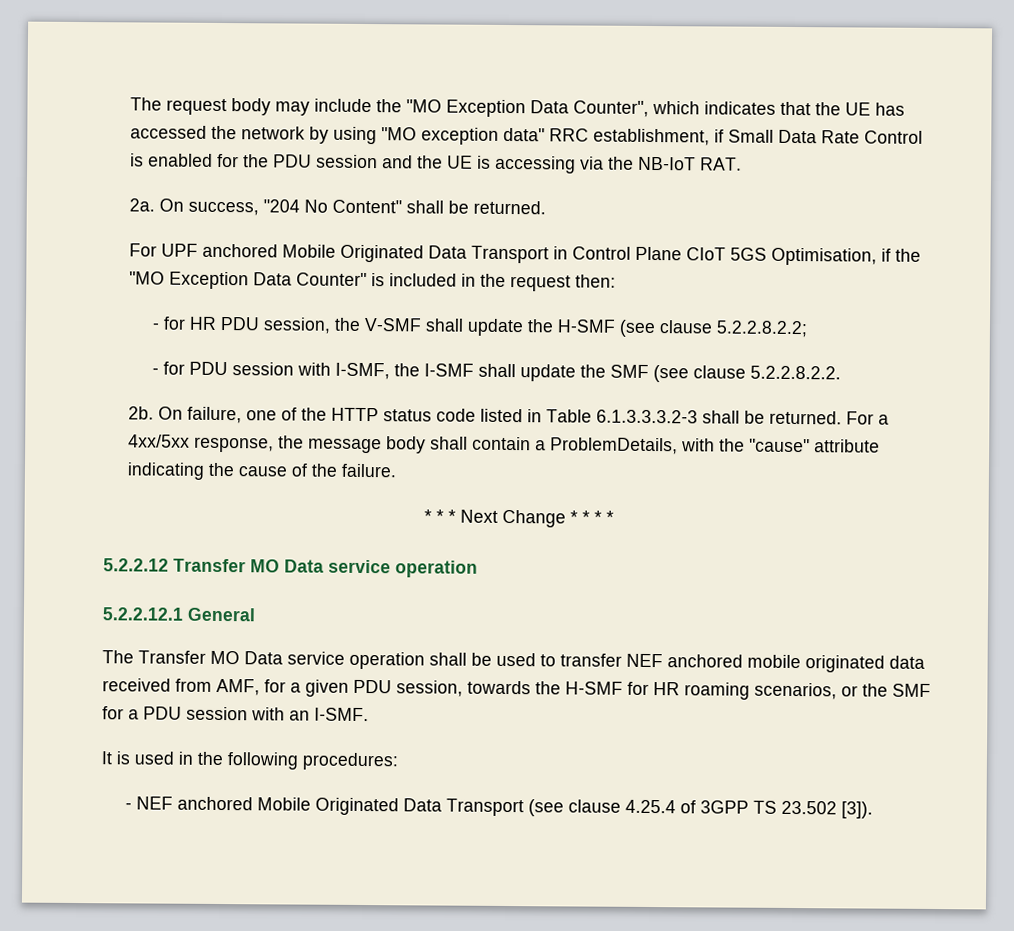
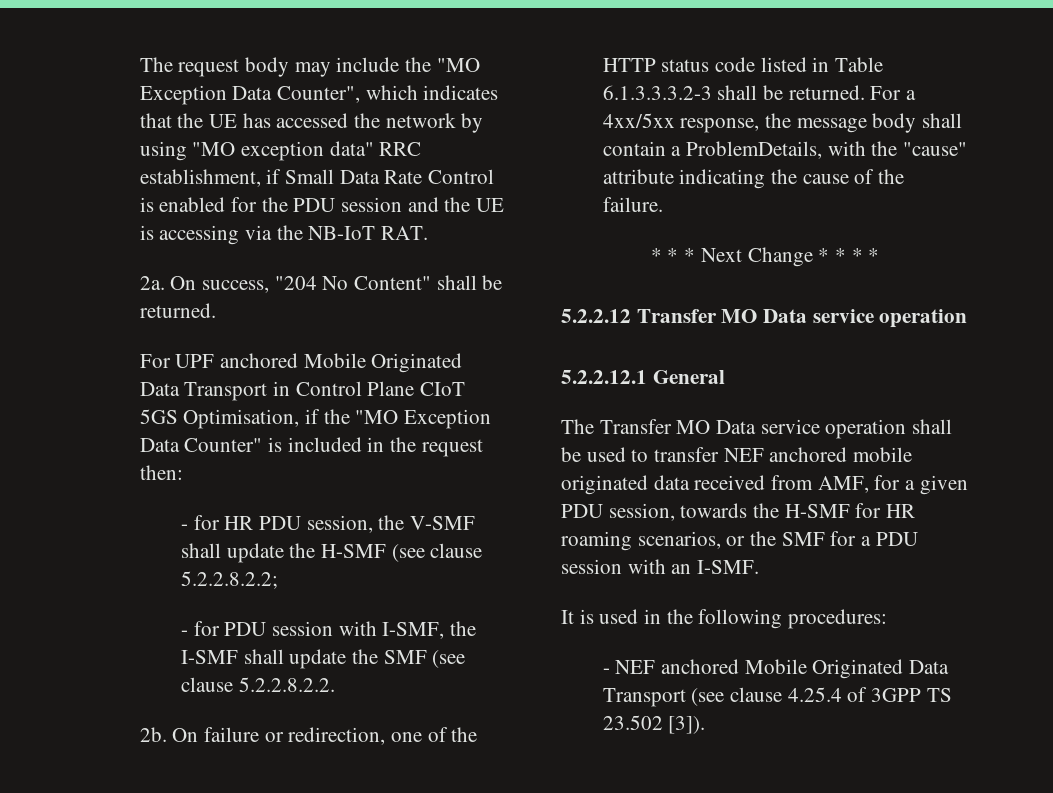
[187,406,243,424] failure, -> [203,727,386,745] failure or redirection,

